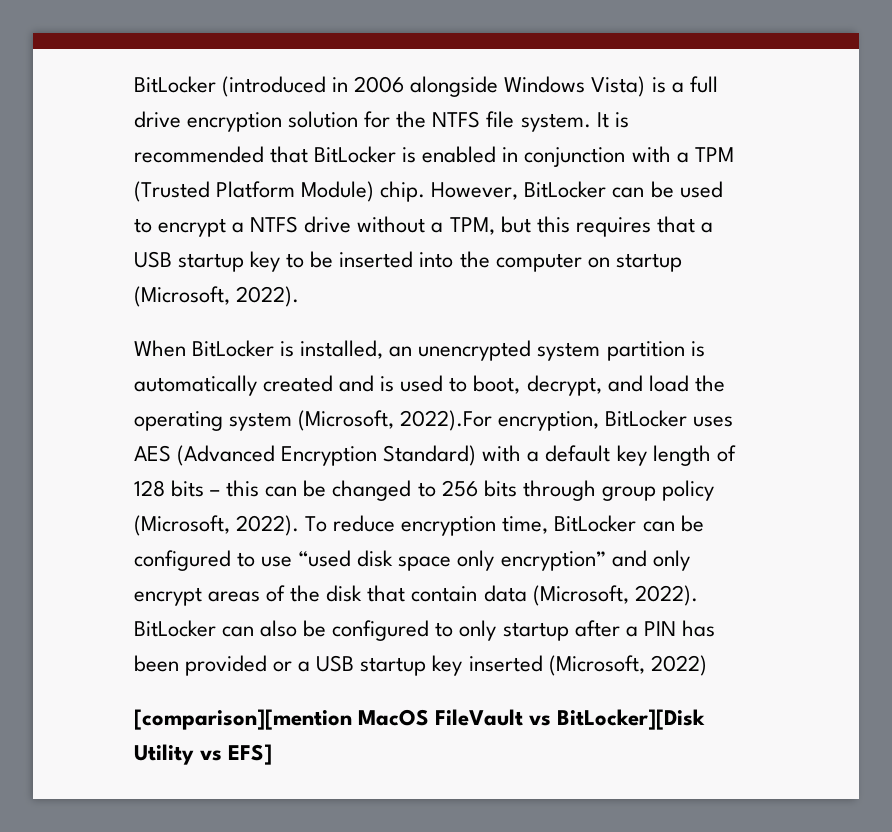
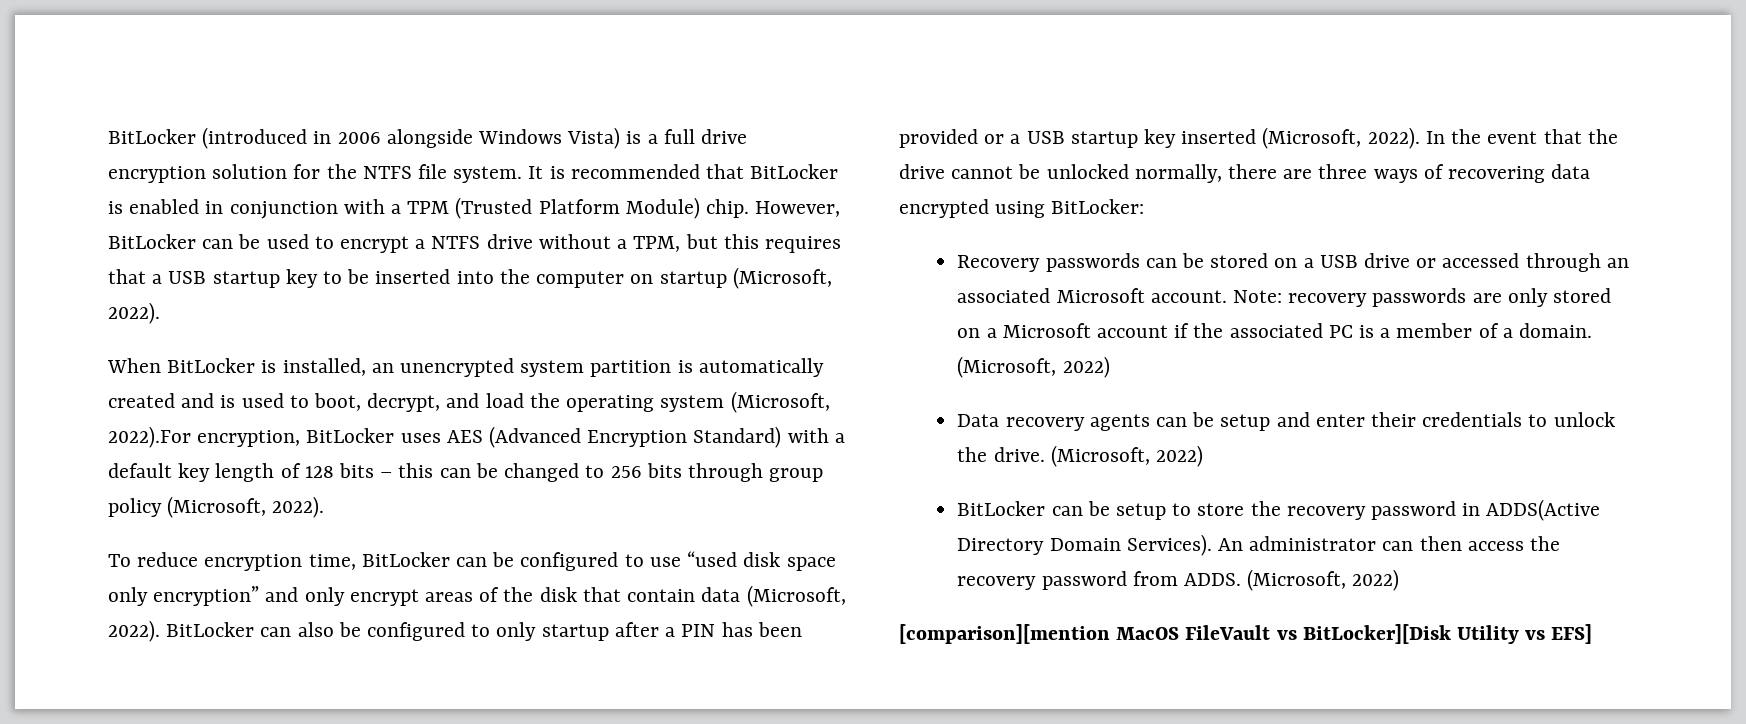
(300, 525) none -> (325, 507) //
(645, 665) none -> [1367,127,1618,149] [899,164,1591,183] [899,199,1145,218] [957,253,1629,272] [957,288,1612,307] [957,323,1593,338] [957,356,1110,378] [957,412,1615,431] [957,445,1203,467] [957,499,1601,521] [957,534,1561,556] [957,569,1347,591] 2022). In the event that the drive cannot be unlocked normally, there are three ways of recovering data encrypted using BitLocker: // Recovery passwords can be stored on a USB drive or accessed through an associated Microsoft account. Note: recovery passwords are only stored on a Microsoft account if the associated PC is a member of a domain. (Microsoft, 2022) // Data recovery agents can be setup and enter their credentials to unlock the drive. (Microsoft, 2022) // BitLocker can be setup to store the recovery password in ADDS(Active Directory Domain Services). An administrator can then access the recovery password from ADDS. (Microsoft,

